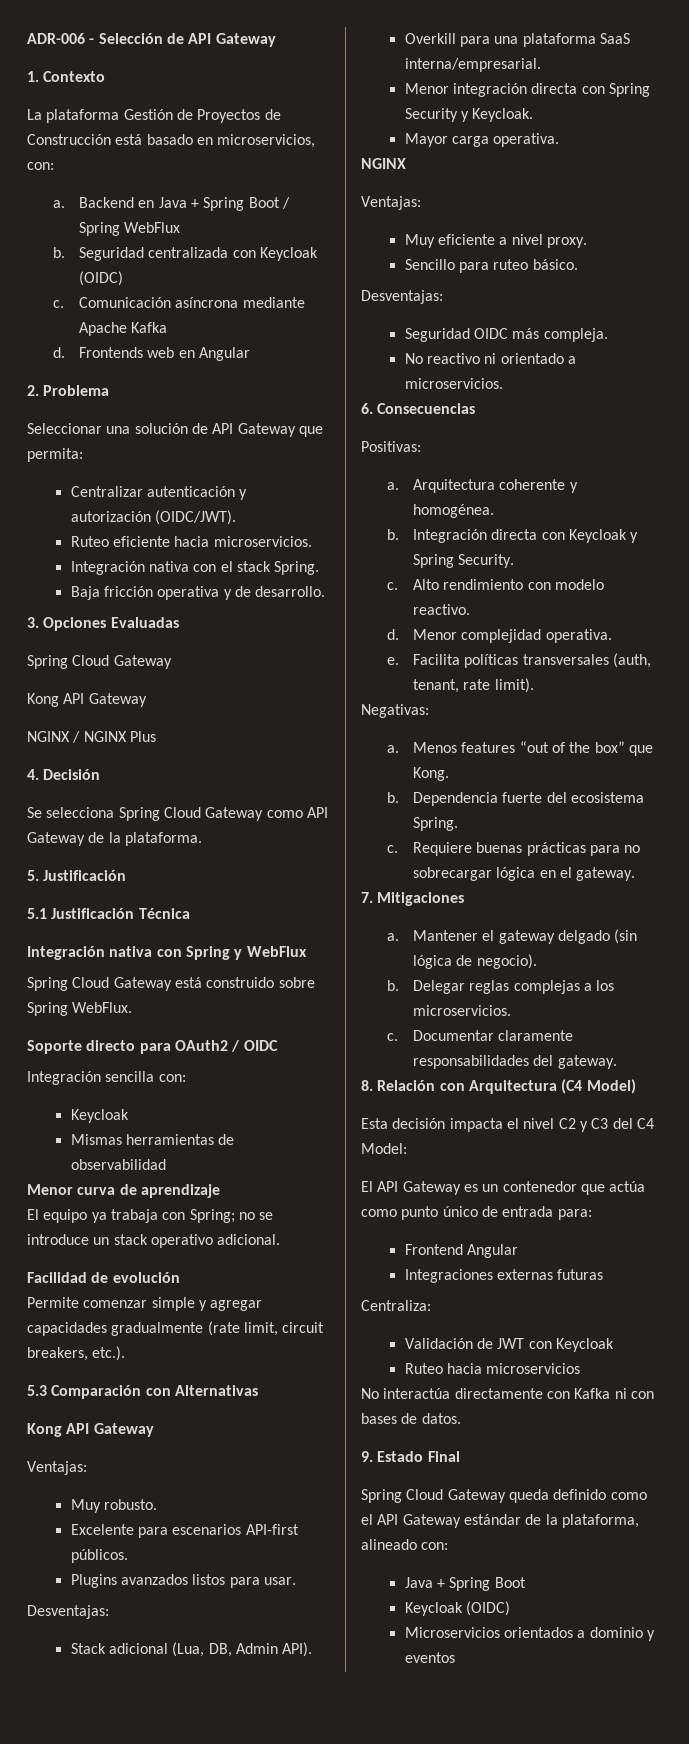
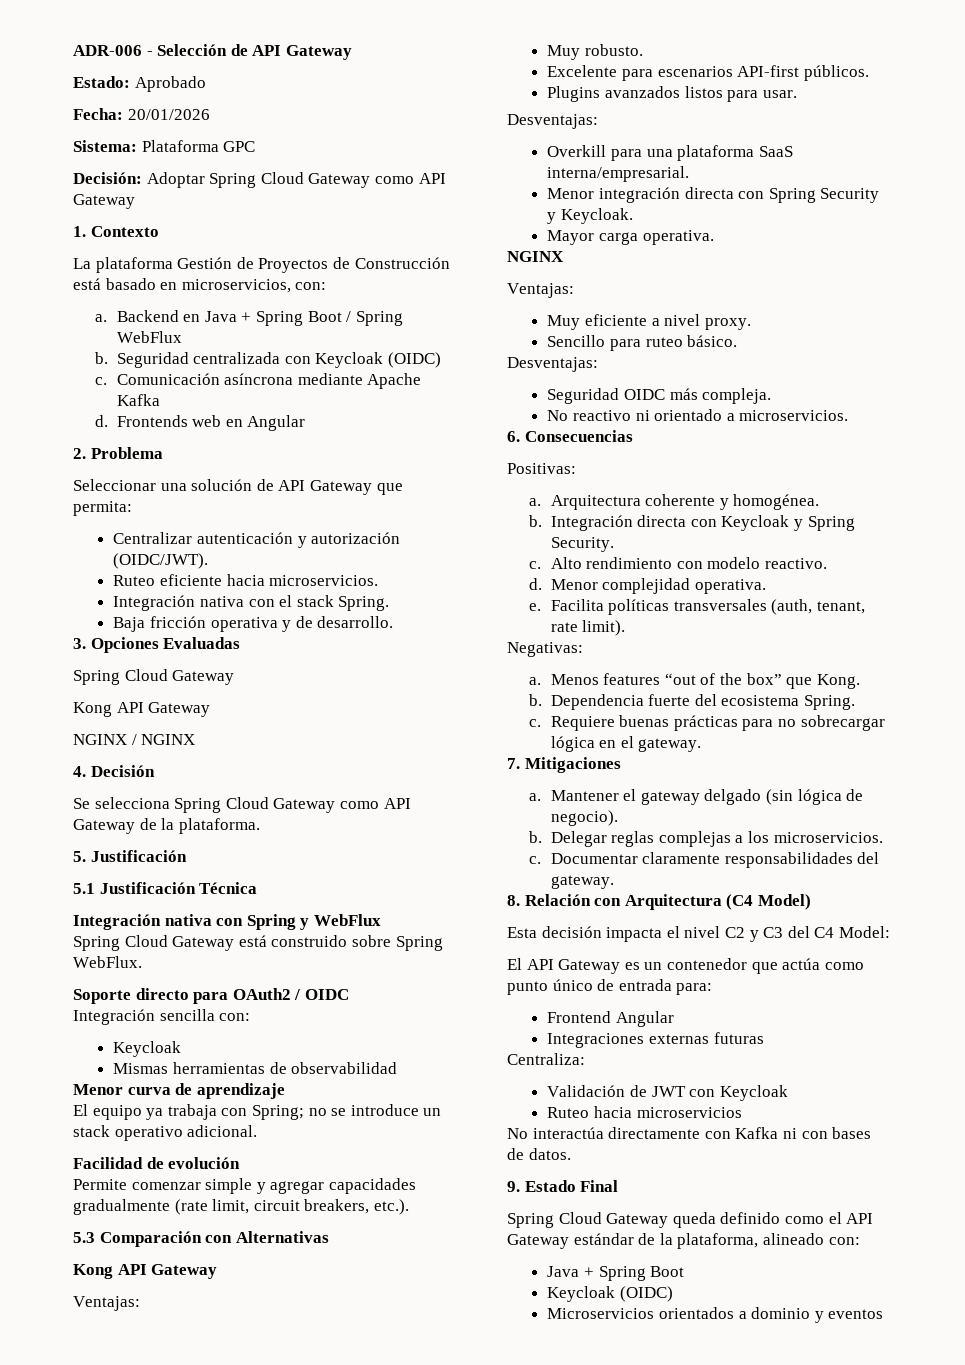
(276, 40) none -> [73,76,206,92] [73,108,210,120] [73,140,256,152] [73,172,446,188] [73,194,135,209] // Estado: Aprobado // Fecha: 20/01/2026 // Sistema: Plataforma GPC // Decisión: Adoptar Spring Cloud Gateway como API Gateway
[129,731,156,742] Plus -> (196, 739) none
[70,1642,313,1657] // Stack adicional (Lua, DB, Admin API). -> (598, 121) none

